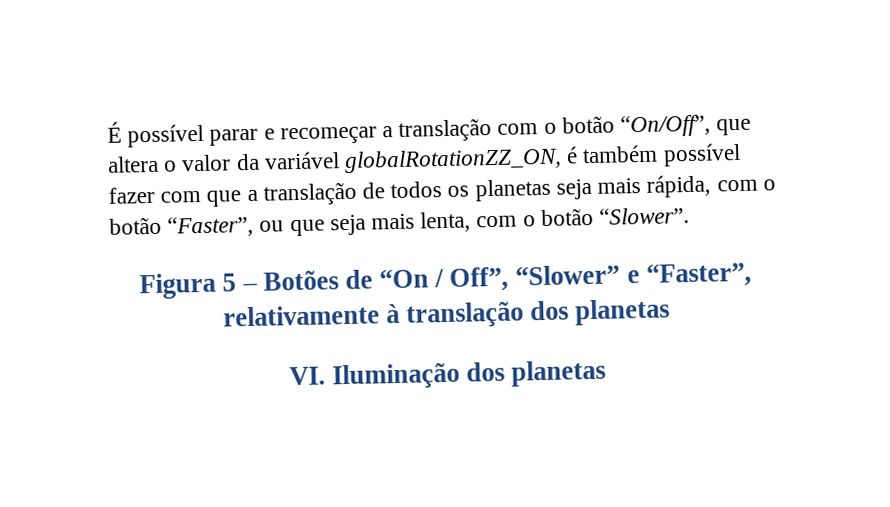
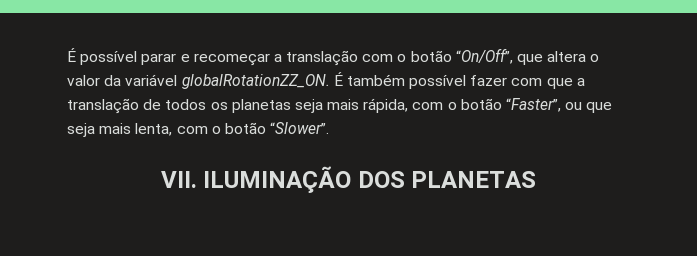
[344,146,579,174] globalRotationZZ_ON, é -> [181,72,343,89] globalRotationZZ_ON. É
[139,261,752,300] [222,298,671,329] [288,359,607,391] Figura 5 – Botões de “On / Off”, “Slower” e “Faster”, relativamente à translação dos planetas // VI. Iluminação dos planetas -> [160,166,537,193] VII. ILUMINAÇÃO DOS PLANETAS

